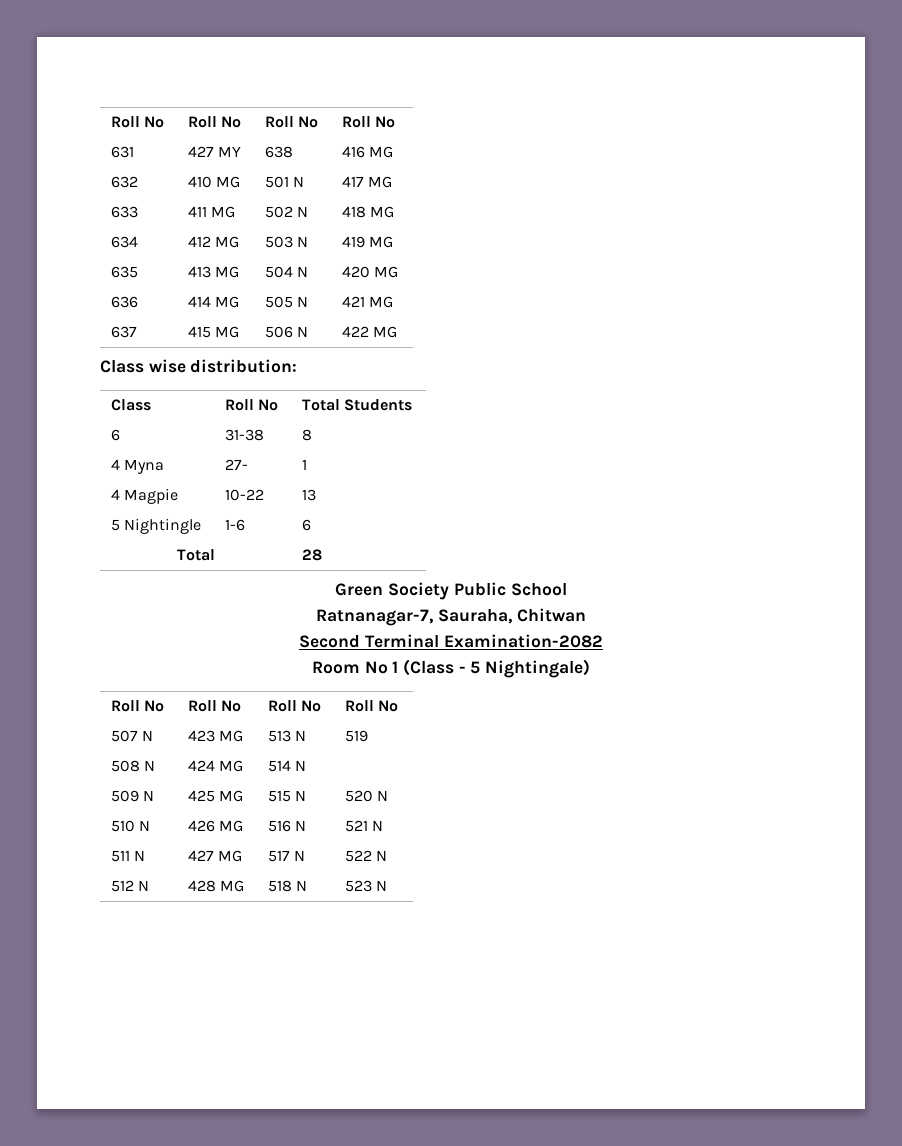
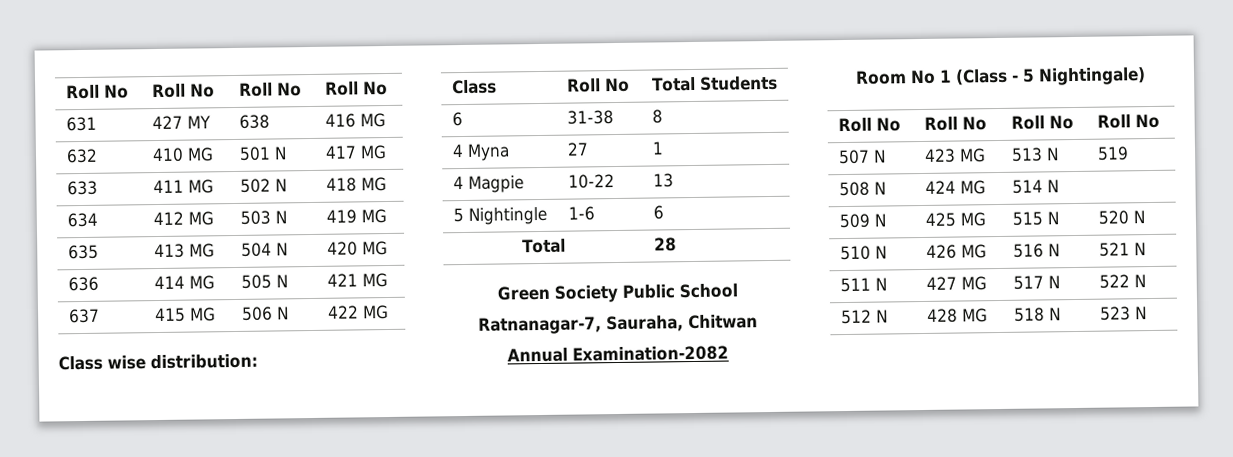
[224,459,248,470] 27- -> [566,142,589,156] 27
[299,634,439,648] Second Terminal -> [507,347,568,363] Annual

